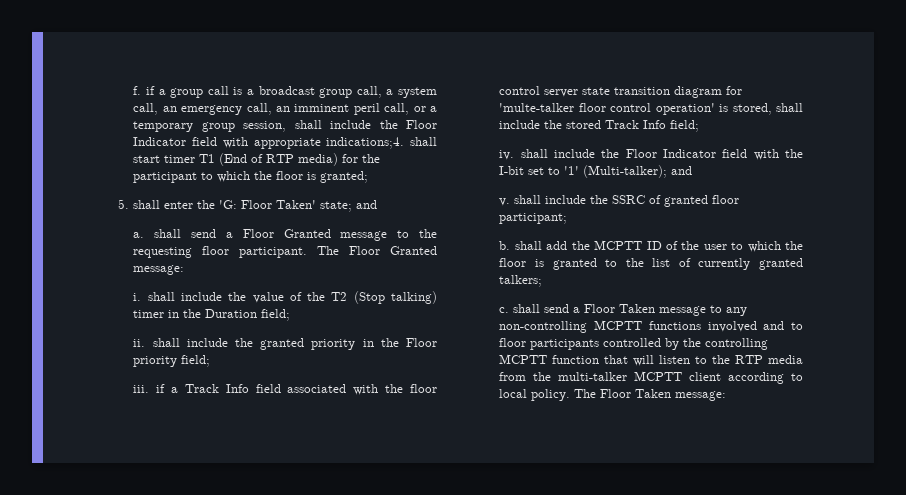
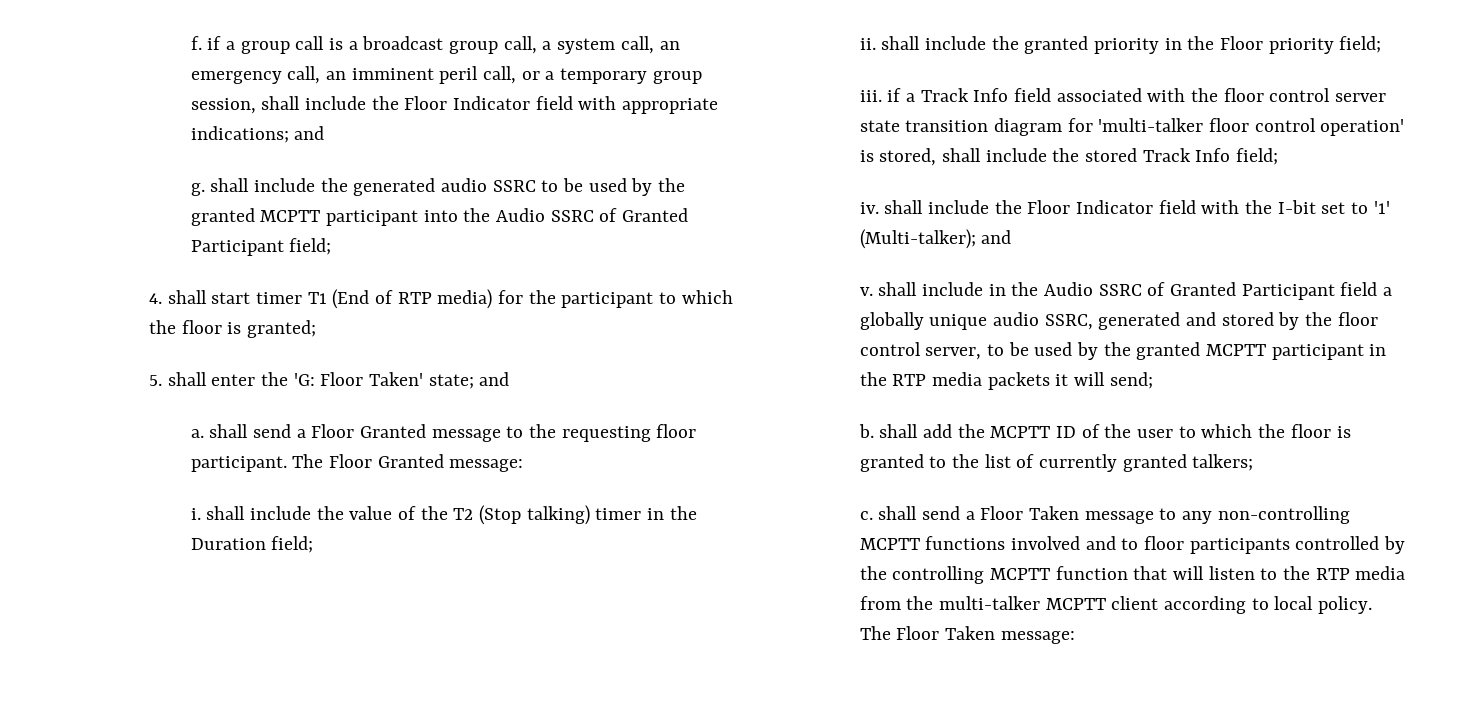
[326,137,405,149] indications;4. -> [190,126,325,143] [190,178,686,196] [190,208,689,226] [190,238,332,256] [148,293,162,304] indications; and // g. shall include the generated audio SSRC to be used by the granted MCPTT participant into the Audio SSRC of Granted Participant field; // 4.
[499,103,575,112] 'multe-talker -> [1098,118,1204,132] 'multi-talker
[590,195,740,207] [499,213,568,224] the SSRC of granted floor participant; -> [988,282,1393,300] [859,312,1378,330] [859,342,1387,360] [859,372,1153,390] in the Audio SSRC of Granted Participant field a globally unique audio SSRC, generated and stored by the floor control server, to be used by the granted MCPTT participant in the RTP media packets it will send;

